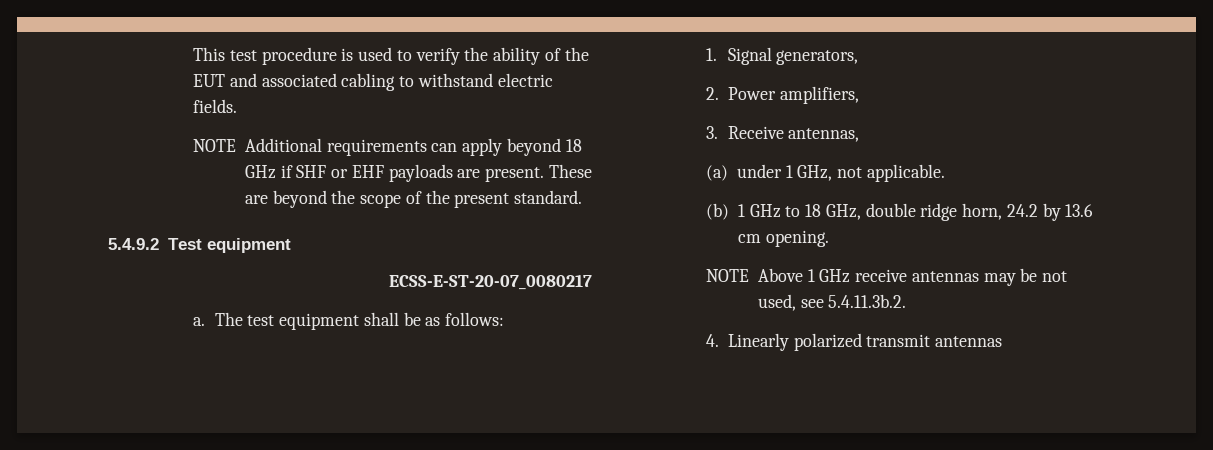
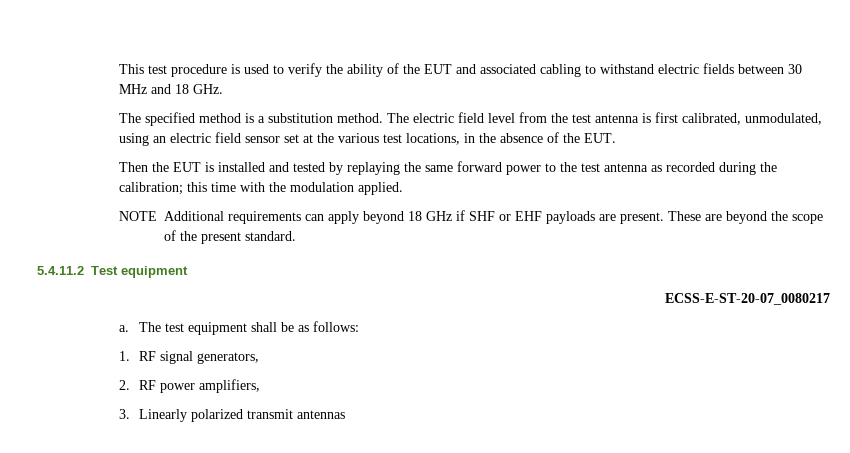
[193,99,238,113] fields. -> [702,63,802,74] [118,84,223,94] [118,112,822,126] [118,132,616,146] [118,161,777,175] [118,182,403,195] fields between 30 MHz and 18 GHz. // The specified method is a substitution method. The electric field level from the test antenna is first calibrated, unmodulated, using an electric field sensor set at the various test locations, in the absence of the EUT. // Then the EUT is installed and tested by replaying the same forward power to the test antenna as recorded during the calibration; this time with the modulation applied.
[108,238,159,250] 5.4.9.2 -> [37,266,84,275] 5.4.11.2
[727,47,772,65] Signal -> [139,351,194,364] RF signal
[728,87,777,100] Power -> [139,380,196,393] RF power
[727,126,860,142] [706,164,945,182] [706,203,1094,221] [738,230,829,247] [706,268,1068,286] [758,294,907,311] [706,334,720,347] Receive antennas, // (a) under 1 GHz, not applicable. // (b) 1 GHz to 18 GHz, double ridge horn, 24.2 by 13.6 cm opening. // NOTE Above 1 GHz receive antennas may be not used, see 5.4.11.3b.2. // 4. -> (130, 414) none

